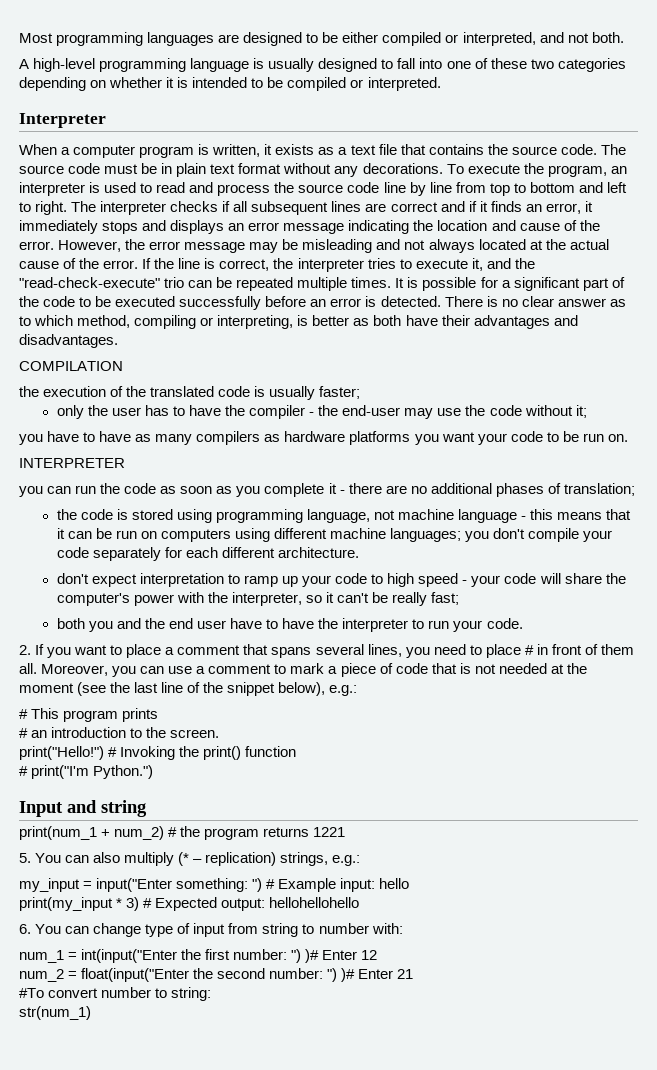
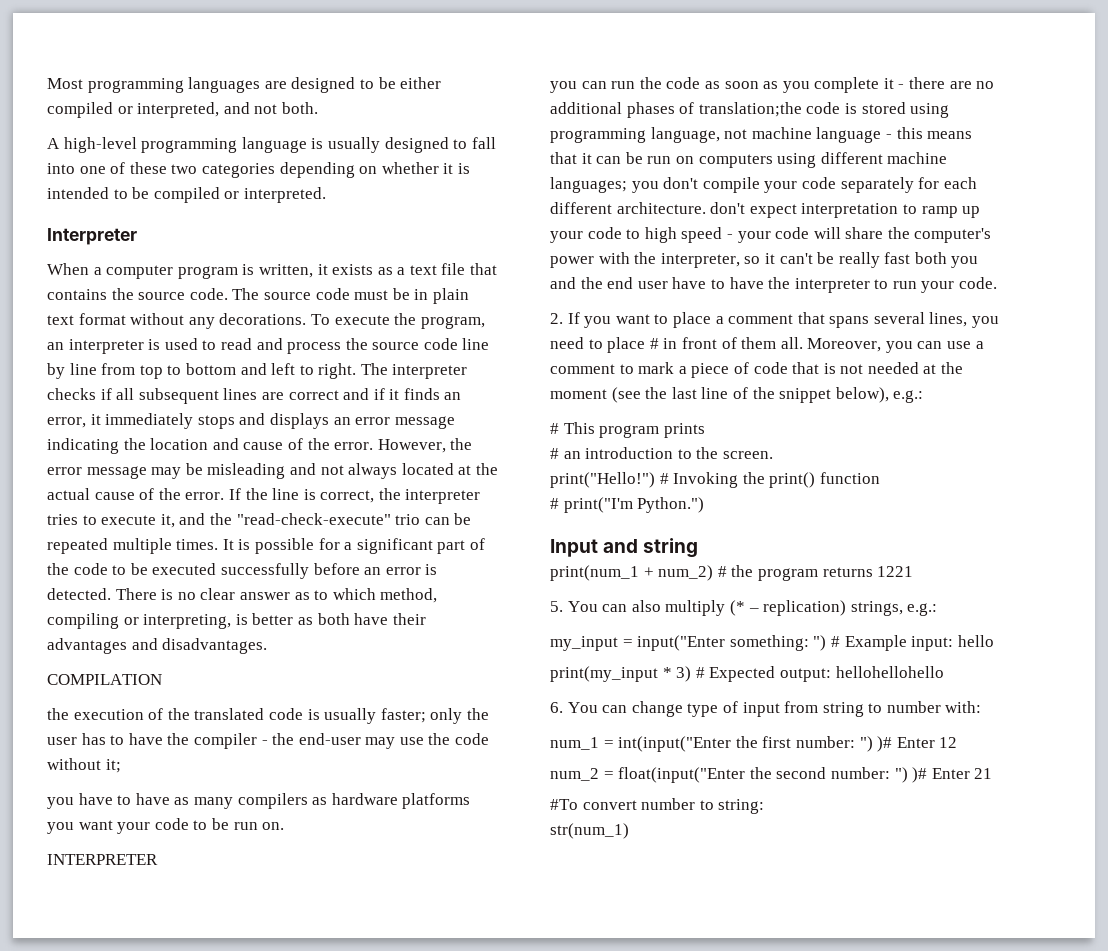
(361, 392) // -> (426, 715) none
[563,483,635,496] [56,509,77,520] translation; // the -> [698,102,802,117] translation;the
(360, 552) // -> (706, 208) none
[431,592,460,605] fast; // -> [884,252,911,264] fast

